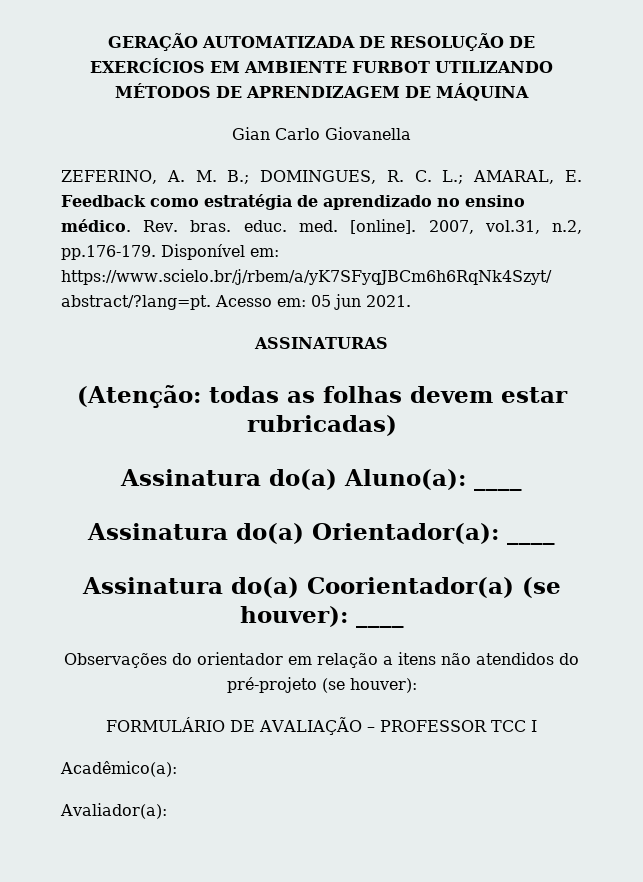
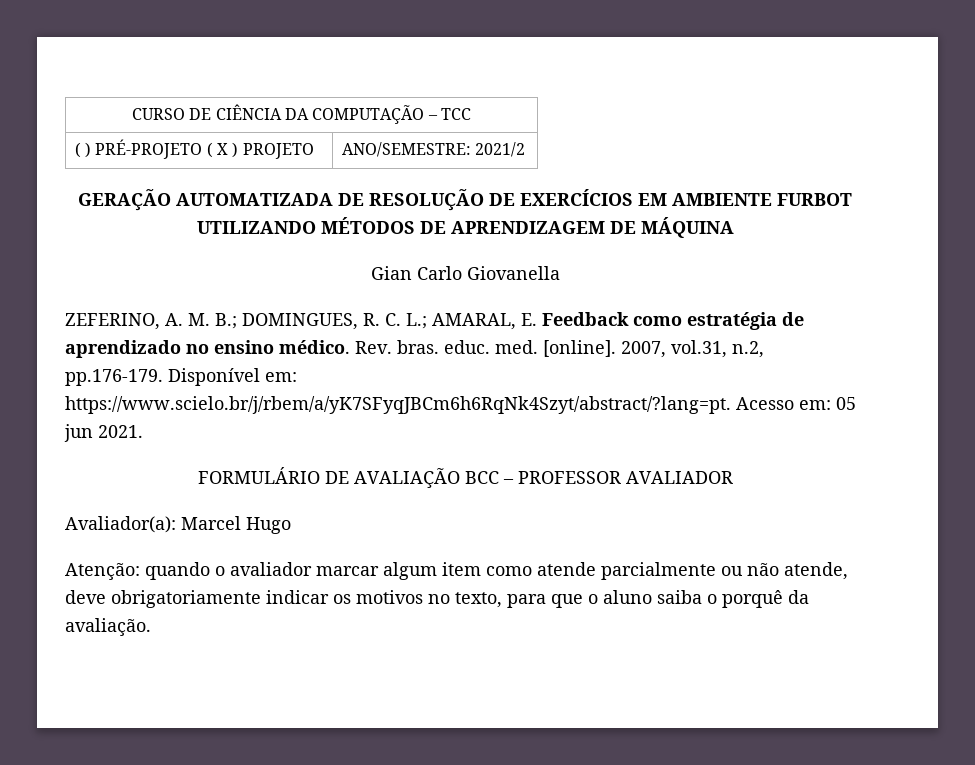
(107, 42) none -> [132,104,471,124] [74,139,314,159] [341,142,526,157] CURSO DE CIÊNCIA DA COMPUTAÇÃO – TCC // ( ) PRÉ-PROJETO ( X ) PROJETO | ANO/SEMESTRE: 2021/2 //
[254,337,389,349] [76,385,568,408] [246,415,397,436] [120,469,522,491] [87,523,555,545] [81,577,561,598] [239,606,404,628] [64,652,579,668] [226,677,417,693] // ASSINATURAS // (Atenção: todas as folhas devem estar rubricadas) // Assinatura do(a) Aluno(a): ____ // Assinatura do(a) Orientador(a): ____ // Assinatura do(a) Coorientador(a) (se houver): ____ // Observações do orientador em relação a itens não atendidos do pré-projeto (se houver): -> (143, 431) none
(363, 726) none -> [464,471,499,484] BCC
[490,720,537,732] [60,761,177,777] [60,803,167,819] TCC I // Acadêmico(a): // Avaliador(a): -> [625,471,733,484] [65,516,291,534] [65,562,848,580] [65,590,809,608] [65,618,151,636] AVALIADOR // Avaliador(a): Marcel Hugo // Atenção: quando o avaliador marcar algum item como atende parcialmente ou não atende, deve obrigatoriamente indicar os motivos no texto, para que o aluno saiba o porquê da avaliação.

